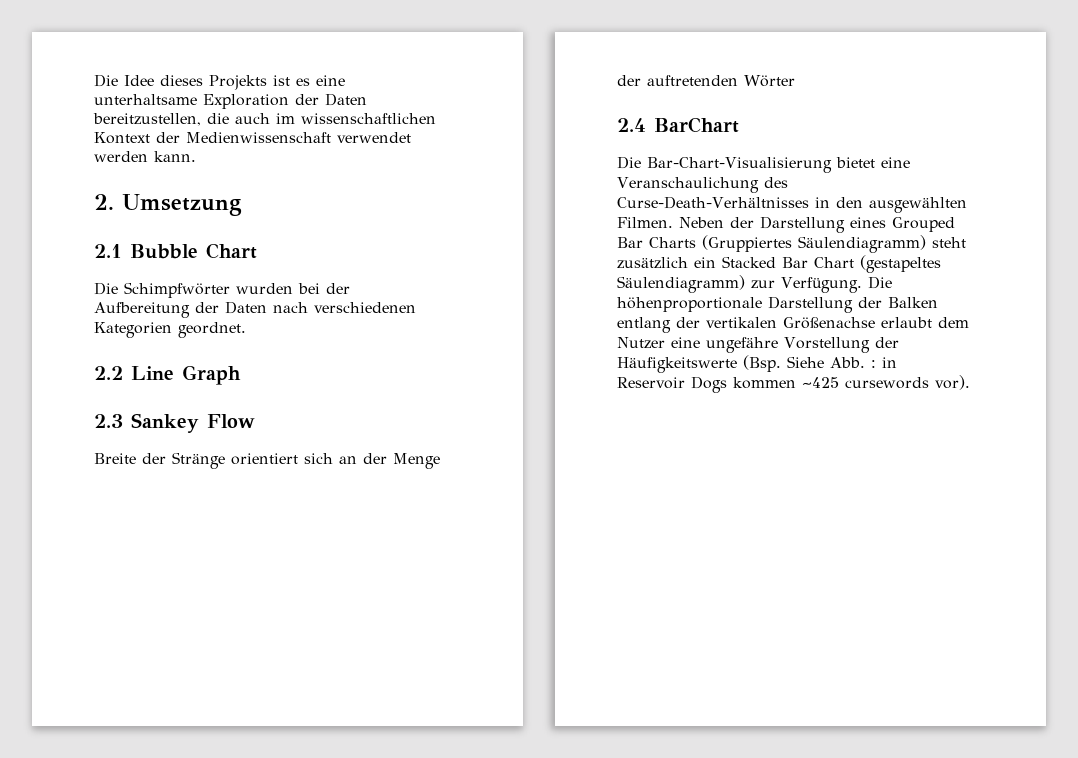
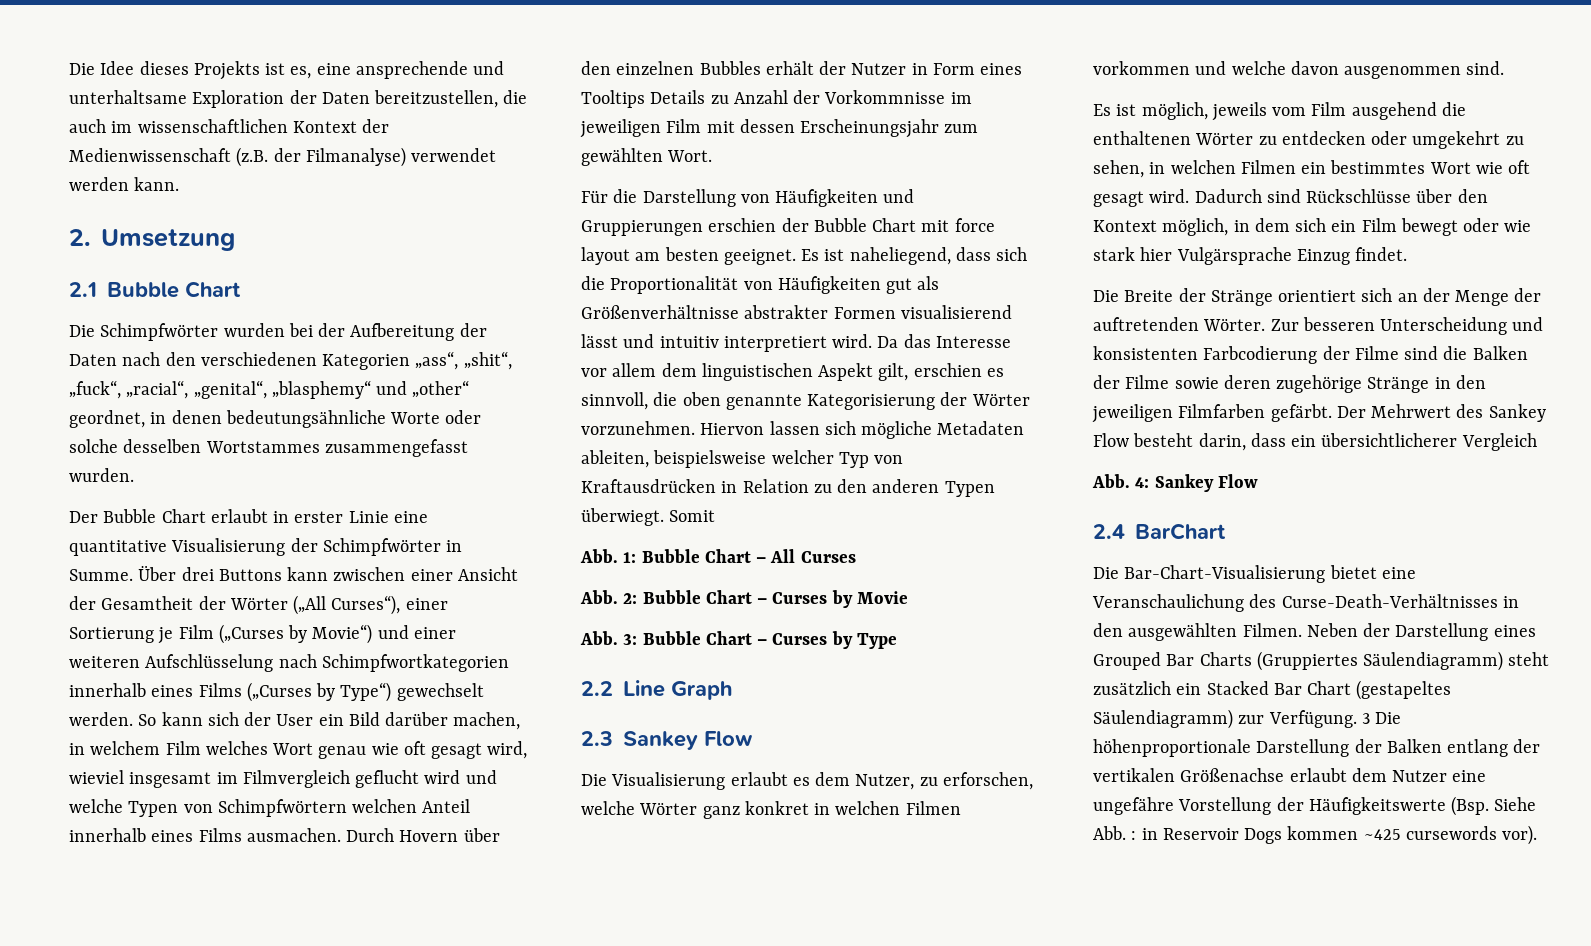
[296,75,345,86] es eine -> [290,61,505,79] es, eine ansprechende und
(331, 137) none -> [236,147,406,167] (z.B. der Filmanalyse)
(308, 307) none -> [165,352,196,366] den
[178,322,246,338] geordnet. -> [415,351,512,370] [69,380,470,399] [69,410,482,428] [69,439,468,457] [69,468,134,482] [69,509,428,523] [69,538,463,556] [69,565,518,581] [69,595,448,615] [69,624,456,644] [69,654,509,672] [69,682,484,702] [69,712,521,730] [69,741,528,759] [69,770,497,788] [69,799,471,817] [69,828,500,842] [581,61,1023,75] [581,90,972,108] [580,119,979,138] [581,148,713,166] [581,189,915,207] [581,218,995,236] [581,247,1028,265] [581,276,940,294] [581,305,1012,319] [581,334,1011,352] [581,363,1004,381] [581,392,1030,410] [581,421,1025,439] [581,450,904,468] [581,479,995,497] [581,508,716,526] [580,549,856,563] [580,590,908,608] [580,631,897,649] „ass“, „shit“, „fuck“, „racial“, „genital“, „blasphemy“ und „other“ geordnet, in denen bedeutungsähnliche Worte oder solche desselben Wortstammes zusammengefasst wurden. // Der Bubble Chart erlaubt in erster Linie eine quantitative Visualisierung der Schimpfwörter in Summe. Über drei Buttons kann zwischen einer Ansicht der Gesamtheit der Wörter („All Curses“), einer Sortierung je Film („Curses by Movie“) und einer weiteren Aufschlüsselung nach Schimpfwortkategorien innerhalb eines Films („Curses by Type“) gewechselt werden. So kann sich der User ein Bild darüber machen, in welchem Film welches Wort genau wie oft gesagt wird, wieviel insgesamt im Filmvergleich geflucht wird und welche Typen von Schimpfwörtern welchen Anteil innerhalb eines Films ausmachen. Durch Hovern über den einzelnen Bubbles erhält der Nutzer in Form eines Tooltips Details zu Anzahl der Vorkommnisse im jeweiligen Film mit dessen Erscheinungsjahr zum gewählten Wort. // Für die Darstellung von Häufigkeiten und Gruppierungen erschien der Bubble Chart mit force layout am besten geeignet. Es ist naheliegend, dass sich die Proportionalität von Häufigkeiten gut als Größenverhältnisse abstrakter Formen visualisierend lässt und intuitiv interpretiert wird. Da das Interesse vor allem dem linguistischen Aspekt gilt, erschien es sinnvoll, die oben genannte Kategorisierung der Wörter vorzunehmen. Hiervon lassen sich mögliche Metadaten ableiten, beispielsweise welcher Typ von Kraftausdrücken in Relation zu den anderen Typen überwiegt. Somit // Abb. 1: Bubble Chart – All Curses // Abb. 2: Bubble Chart – Curses by Movie // Abb. 3: Bubble Chart – Curses by Type
(255, 421) none -> [581,772,1033,790] [581,801,961,819] [1093,61,1505,79] [1093,102,1466,121] [1093,131,1524,149] [1093,160,1531,178] [1093,189,1488,207] [1093,218,1532,236] [1093,247,1408,265] [1093,290,1119,302] Die Visualisierung erlaubt es dem Nutzer, zu erforschen, welche Wörter ganz konkret in welchen Filmen vorkommen und welche davon ausgenommen sind. // Es ist möglich, jeweils vom Film ausgehend die enthaltenen Wörter zu entdecken oder umgekehrt zu sehen, in welchen Filmen ein bestimmtes Wort wie oft gesagt wird. Dadurch sind Rückschlüsse über den Kontext möglich, in dem sich ein Film bewegt oder wie stark hier Vulgärsprache Einzug findet. // Die
[744,75,795,87] Wörter -> [1203,317,1544,335] [1093,346,1528,364] [1093,375,1486,393] [1092,404,1546,423] [1093,433,1537,451] [1092,474,1258,492] Wörter. Zur besseren Unterscheidung und konsistenten Farbcodierung der Filme sind die Balken der Filme sowie deren zugehörige Stränge in den jeweiligen Filmfarben gefärbt. Der Mehrwert des Sankey Flow besteht darin, dass ein übersichtlicherer Vergleich // Abb. 4: Sankey Flow
(862, 285) none -> [1361,713,1370,724] 3

